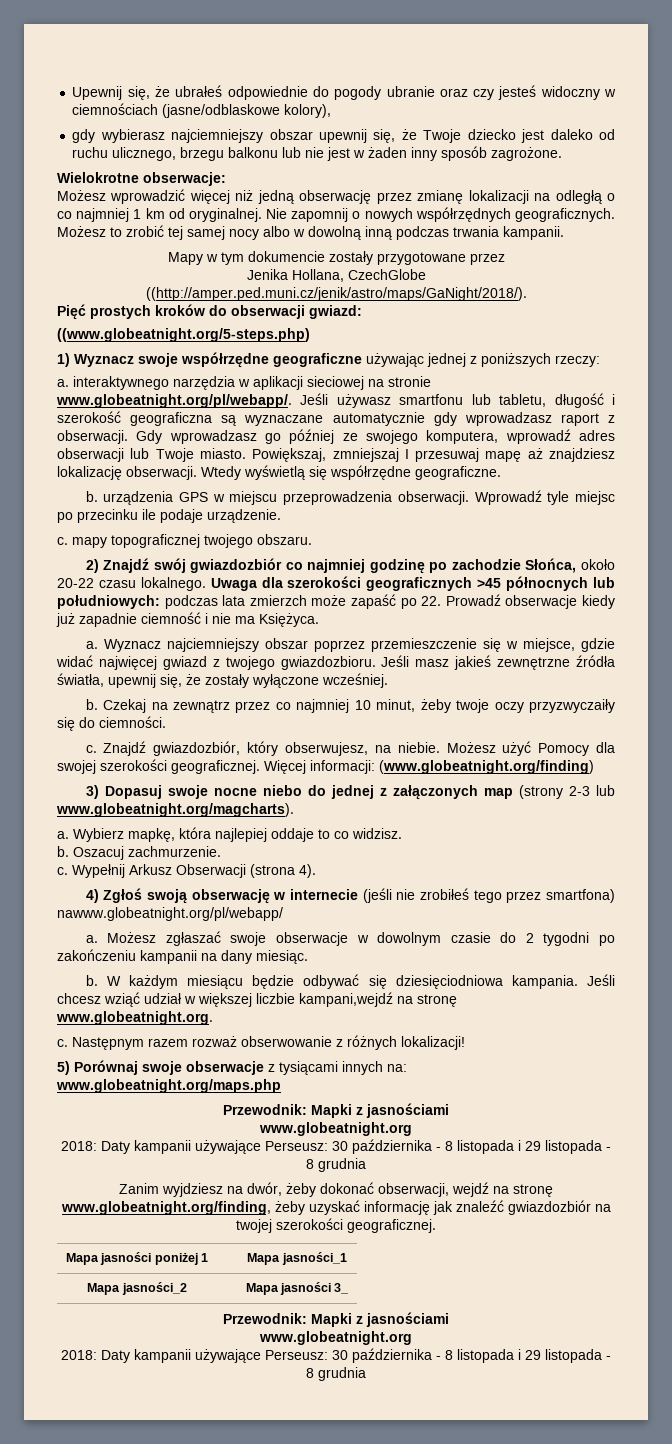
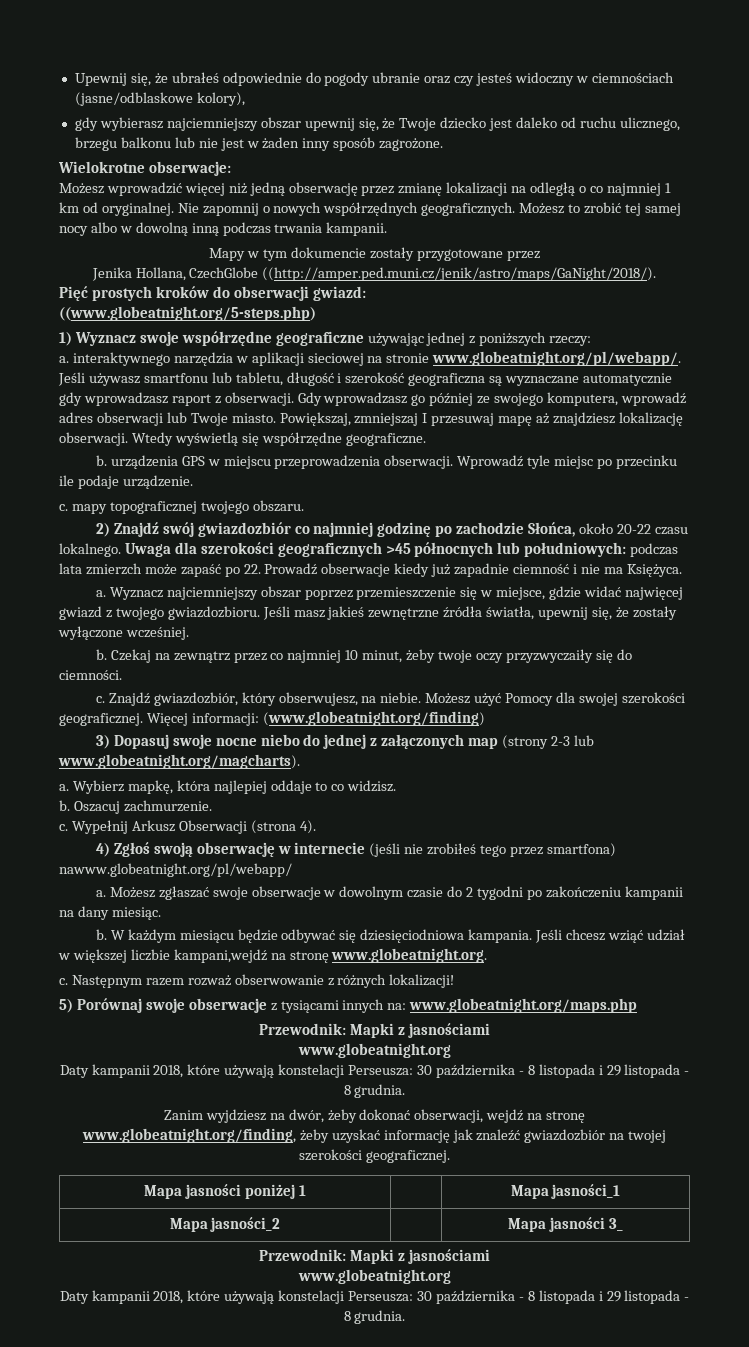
[61,1140,328,1154] 2018: Daty kampanii używające Perseusz: -> [59,1064,414,1078] Daty kampanii 2018, które używają konstelacji Perseusza:
[318,1158,366,1172] grudnia -> [354,1084,406,1098] grudnia.
[61,1349,328,1363] 2018: Daty kampanii używające Perseusz: -> [59,1290,414,1304] Daty kampanii 2018, które używają konstelacji Perseusza:
[318,1367,366,1381] grudnia -> [354,1310,406,1324] grudnia.

